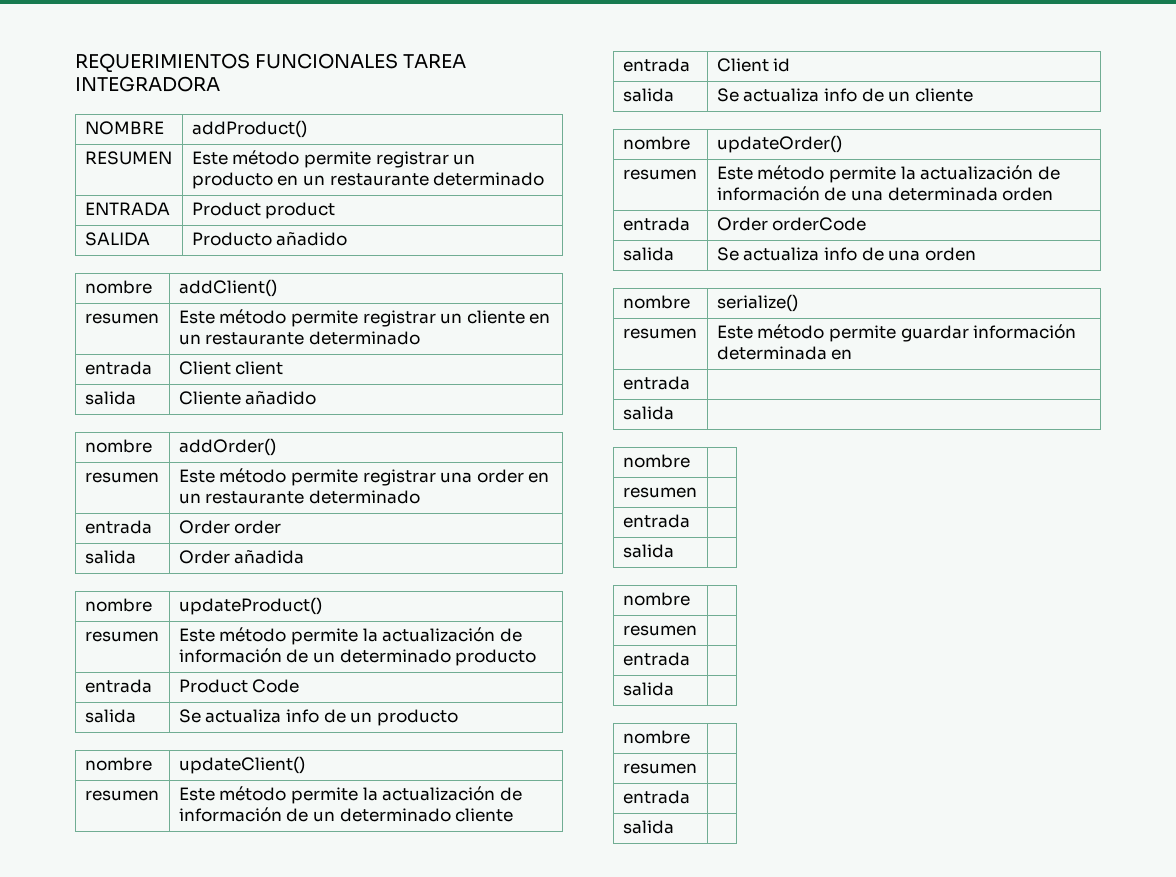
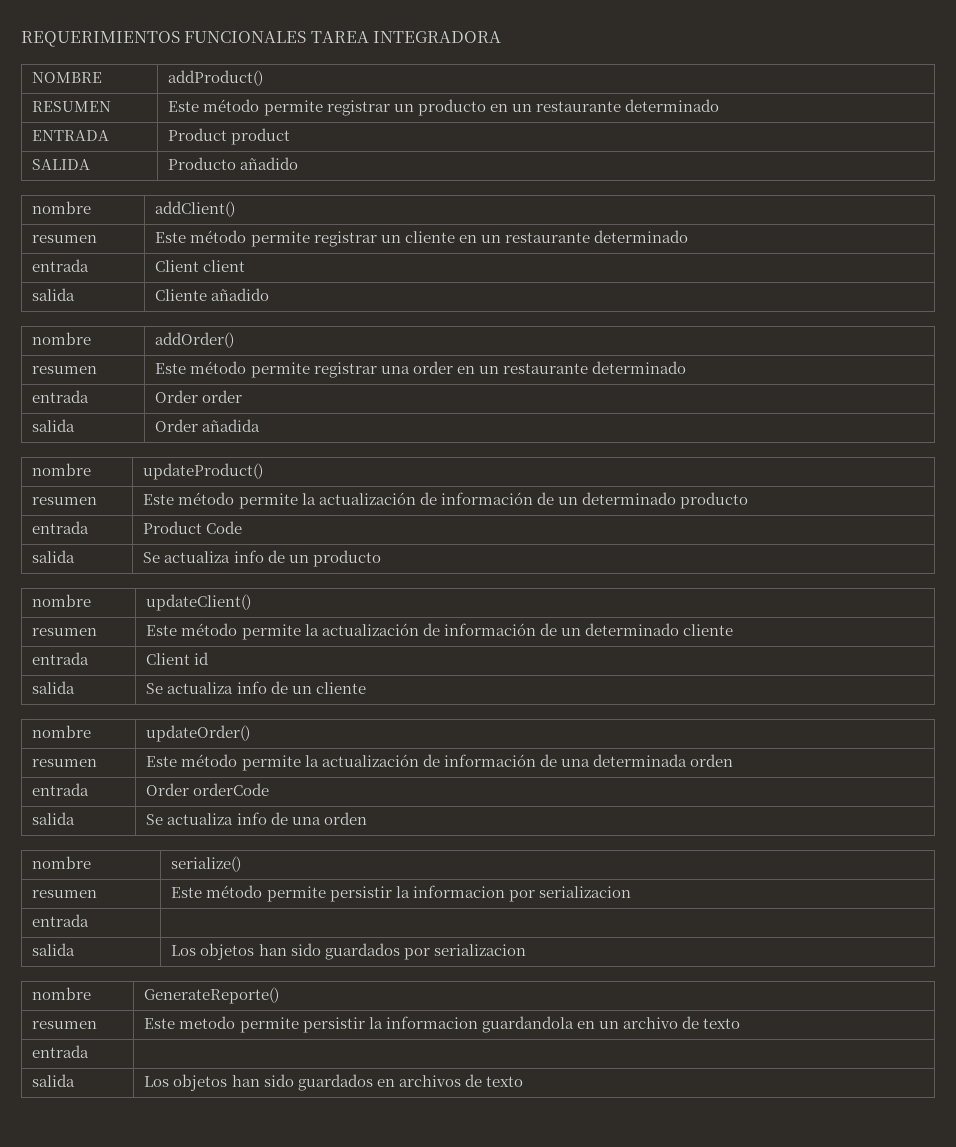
[900,324,1077,342] [716,346,853,360] [622,376,690,390] [622,406,674,420] [622,454,690,468] [622,487,697,498] [622,514,690,528] [622,544,674,558] [622,592,690,606] [622,625,697,636] [622,652,690,666] [622,682,674,696] [622,730,690,744] [622,763,697,774] [622,790,690,804] [622,820,674,834] guardar información determinada en // entrada | // salida | // nombre | // resumen | // entrada | // salida | // nombre | // resumen | // entrada | // salida | // nombre | // resumen | // entrada | // salida | -> [329,885,631,902] [32,914,90,927] [32,943,76,956] [171,943,526,960] [32,987,92,1000] [144,987,280,1004] [32,1021,98,1029] [144,1016,740,1033] [32,1045,90,1058] [32,1074,76,1087] [144,1074,523,1091] persistir la informacion por serializacion // entrada | // salida | Los objetos han sido guardados por serializacion // nombre | GenerateReporte() // resumen | Este metodo permite persistir la informacion guardandola en un archivo de texto // entrada | // salida | Los objetos han sido guardados en archivos de texto

